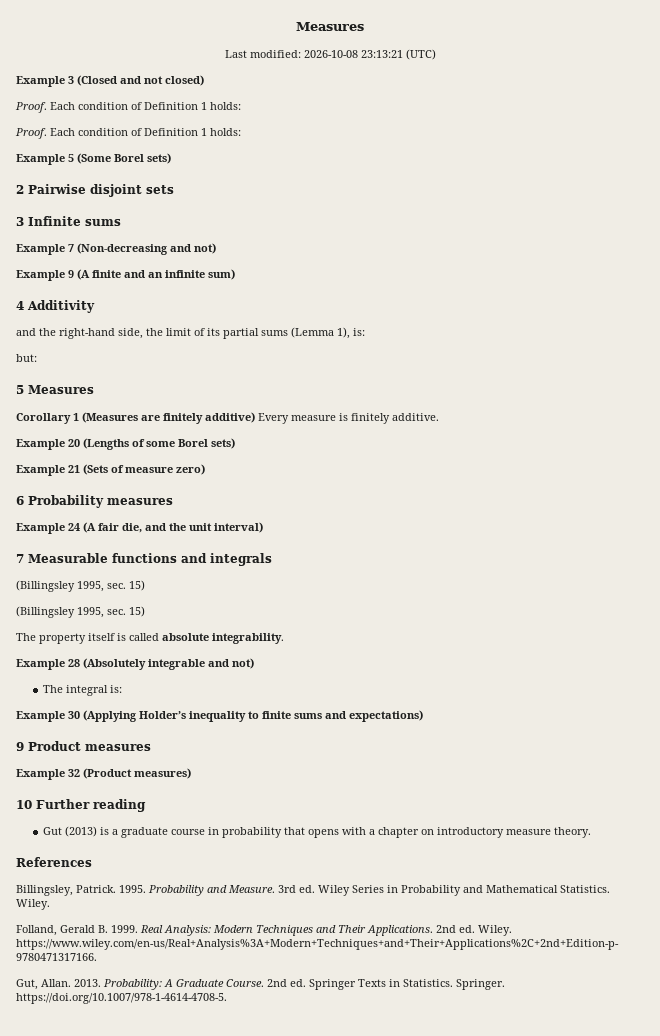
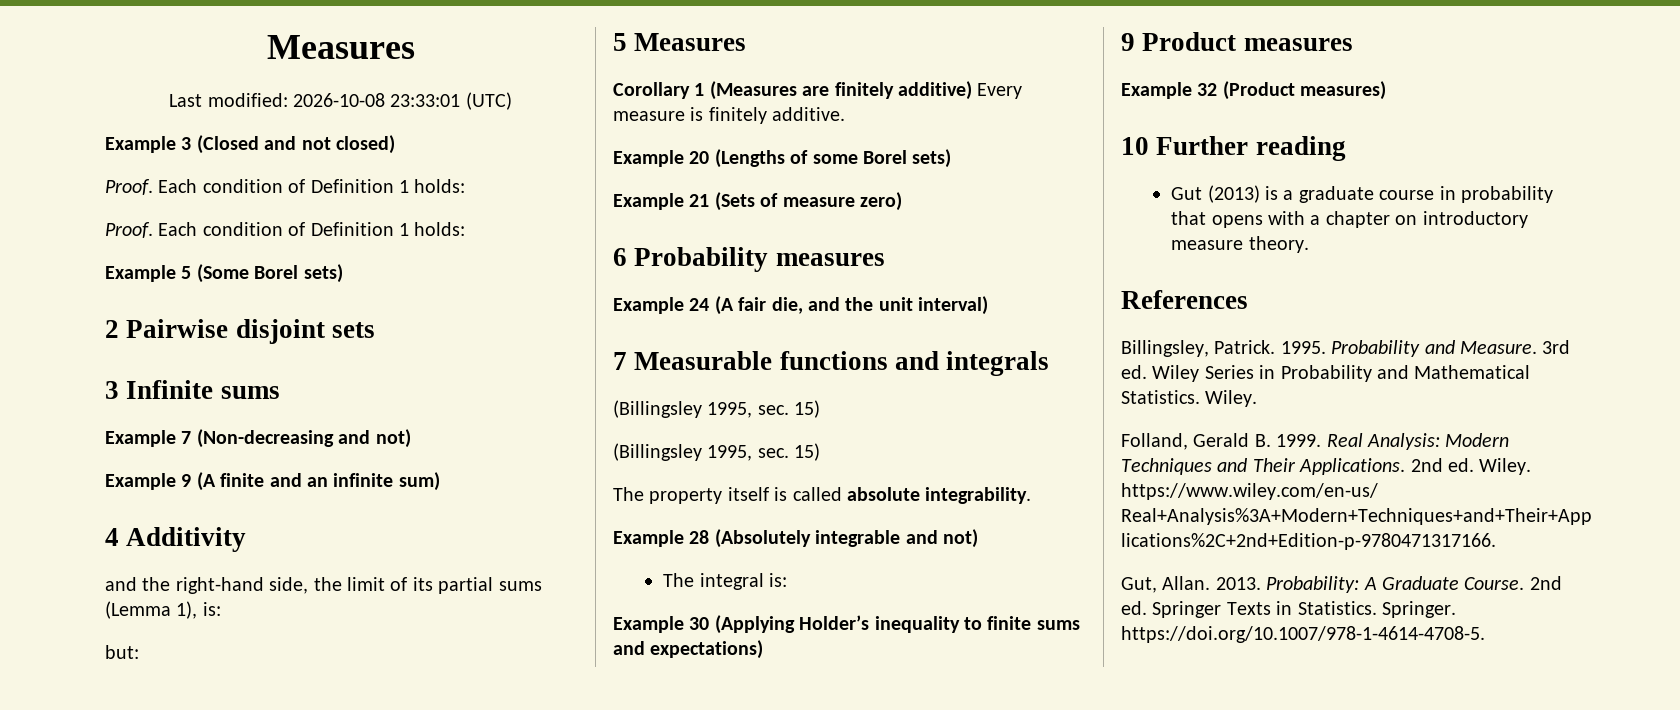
[360,50,403,58] 23:13:21 -> [390,94,461,107] 23:33:01

